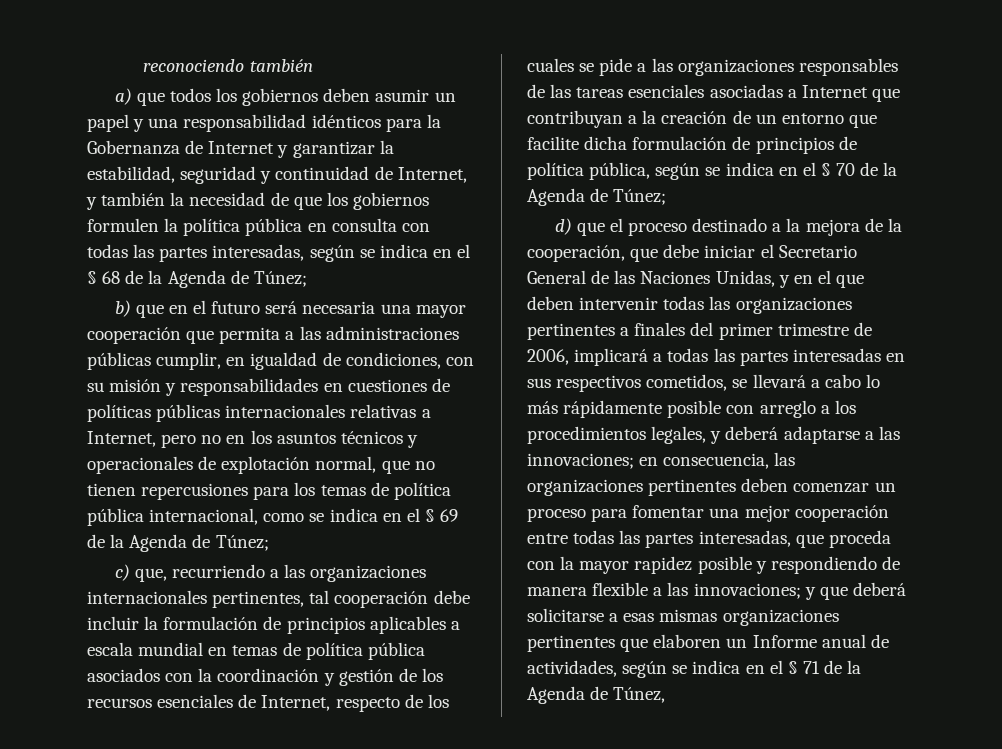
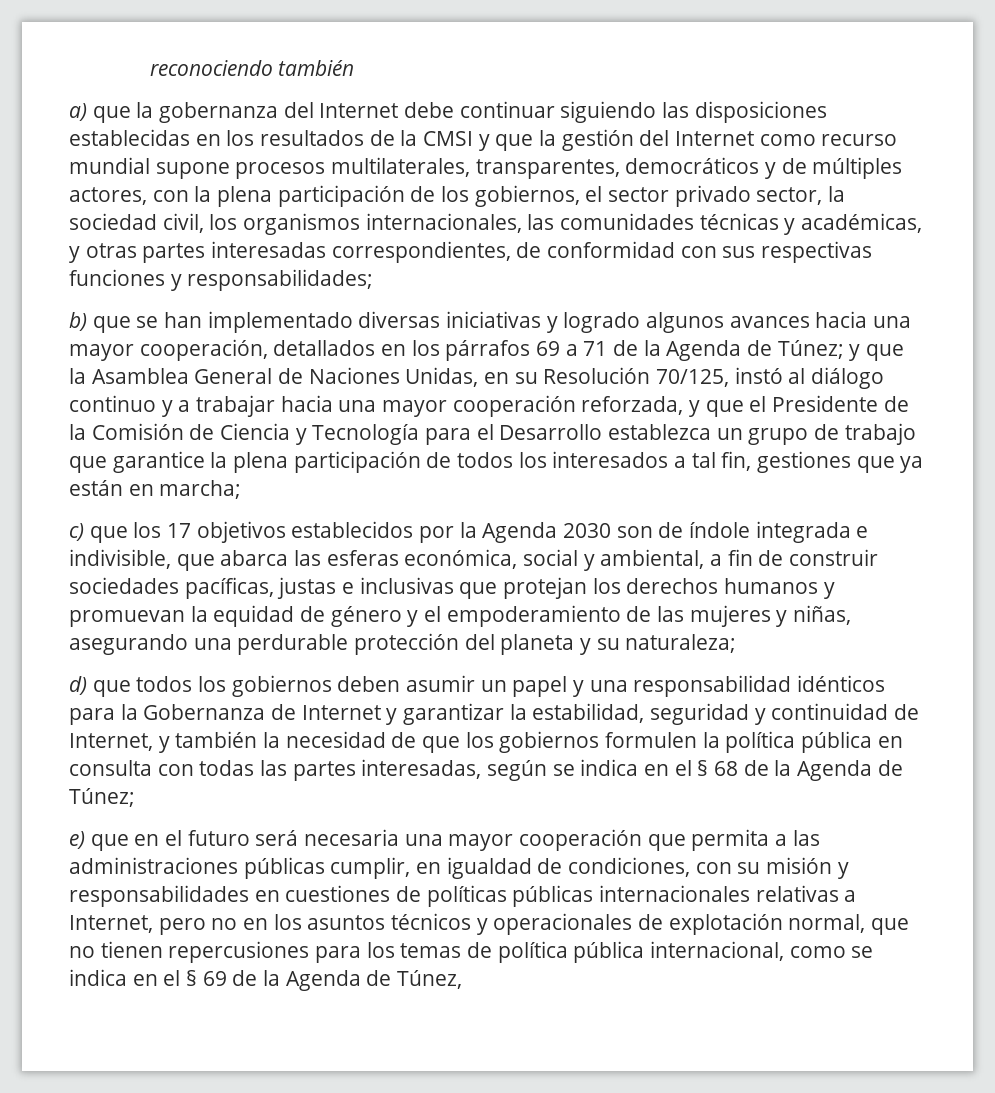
(165, 99) none -> [136,101,827,123] [69,129,898,151] [69,157,903,179] [69,185,846,207] [69,213,923,235] [69,241,873,263] [69,269,374,291] [69,311,912,333] [69,339,905,361] [69,367,885,389] [69,395,909,417] [69,423,916,445] [69,451,924,473] [69,480,242,499] [69,521,869,543] [69,549,879,571] [69,577,835,599] [69,605,852,627] [69,633,737,655] [69,676,131,697] la gobernanza del Internet debe continuar siguiendo las disposiciones establecidas en los resultados de la CMSI y que la gestión del Internet como recurso mundial supone procesos multilaterales, transparentes, democráticos y de múltiples actores, con la plena participación de los gobiernos, el sector privado sector, la sociedad civil, los organismos internacionales, las comunidades técnicas y académicas, y otras partes interesadas correspondientes, de conformidad con sus respectivas funciones y responsabilidades; // b) que se han implementado diversas iniciativas y logrado algunos avances hacia una mayor cooperación, detallados en los párrafos 69 a 71 de la Agenda de Túnez; y que la Asamblea General de Naciones Unidas, en su Resolución 70/125, instó al diálogo continuo y a trabajar hacia una mayor cooperación reforzada, y que el Presidente de la Comisión de Ciencia y Tecnología para el Desarrollo establezca un grupo de trabajo que garantice la plena participación de todos los interesados a tal fin, gestiones que ya están en marcha; // c) que los 17 objetivos establecidos por la Agenda 2030 son de índole integrada e indivisible, que abarca las esferas económica, social y ambiental, a fin de construir sociedades pacíficas, justas e inclusivas que protejan los derechos humanos y promuevan la equidad de género y el empoderamiento de las mujeres y niñas, asegurando una perdurable protección del planeta y su naturaleza; // d) que
[114,300,131,317] b) -> [69,831,85,849] e)
[215,535,269,551] [114,564,427,582] [87,590,470,608] [87,616,460,634] [87,642,425,660] [87,668,443,686] [87,694,449,712] [527,58,898,76] [527,84,900,102] [527,110,877,128] [527,136,857,154] [527,162,898,180] [527,188,667,206] [554,218,902,236] [527,244,857,262] [527,270,865,288] [527,296,852,314] [527,322,872,340] [527,348,905,366] [527,374,880,392] [527,400,856,418] [527,426,900,444] [527,452,796,469] [527,478,896,496] [527,505,889,522] [527,530,891,548] [527,556,900,574] [527,582,906,600] [527,608,839,626] [527,634,889,652] [527,660,862,678] [527,686,609,704] Túnez; // c) que, recurriendo a las organizaciones internacionales pertinentes, tal cooperación debe incluir la formulación de principios aplicables a escala mundial en temas de política pública asociados con la coordinación y gestión de los recursos esenciales de Internet, respecto de los cuales se pide a las organizaciones responsables de las tareas esenciales asociadas a Internet que contribuyan a la creación de un entorno que facilite dicha formulación de principios de política pública, según se indica en el § 70 de la Agenda de Túnez; // d) que el proceso destinado a la mejora de la cooperación, que debe iniciar el Secretario General de las Naciones Unidas, y en el que deben intervenir todas las organizaciones pertinentes a finales del primer trimestre de 2006, implicará a todas las partes interesadas en sus respectivos cometidos, se llevará a cabo lo más rápidamente posible con arreglo a los procedimientos legales, y deberá adaptarse a las innovaciones; en consecuencia, las organizaciones pertinentes deben comenzar un proceso para fomentar una mejor cooperación entre todas las partes interesadas, que proceda con la mayor rapidez posible y respondiendo de manera flexible a las innovaciones; y que deberá solicitarse a esas mismas organizaciones pertinentes que elaboren un Informe anual de actividades, según se indica en el § 71 de la Agenda de -> (392, 978) none

